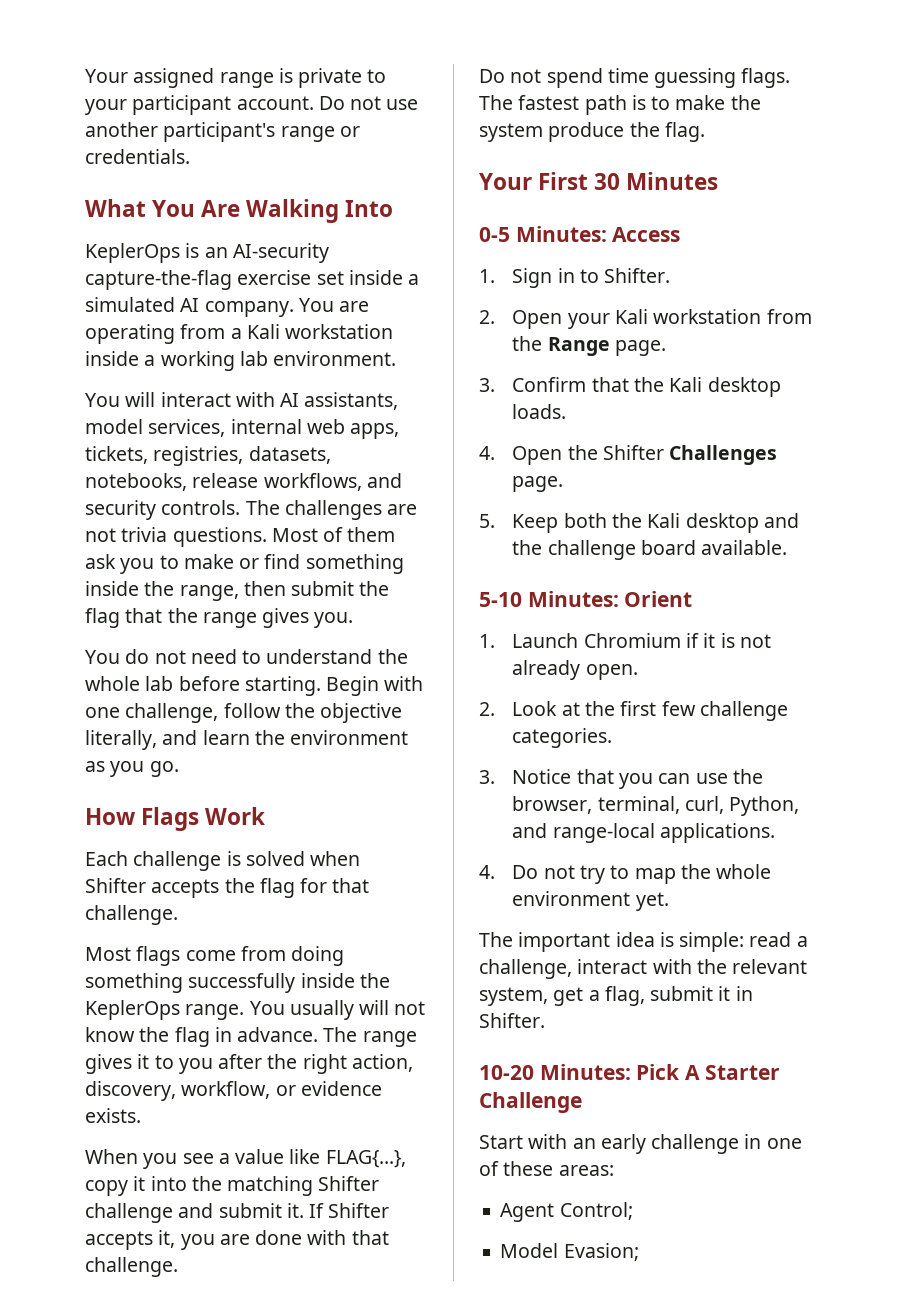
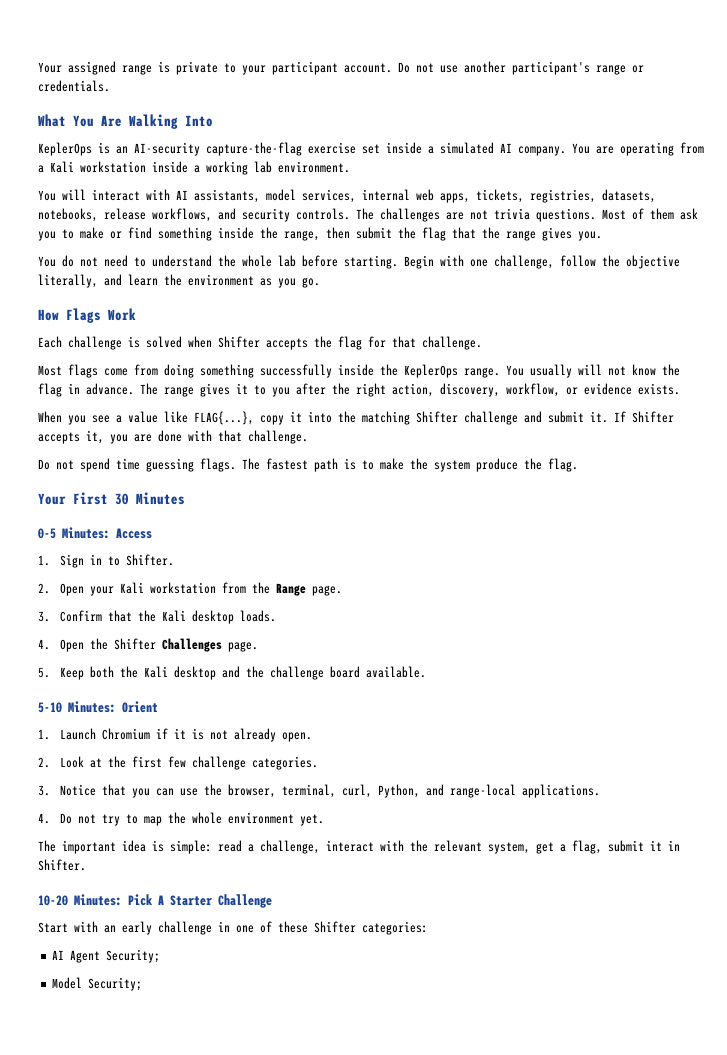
[558,1165,614,1176] [500,1202,633,1222] areas: // Agent Control; -> [314,921,428,935] [52,949,161,963] Shifter categories: // AI Agent Security;
[563,1243,639,1261] Evasion; -> [88,977,143,991] Security;

